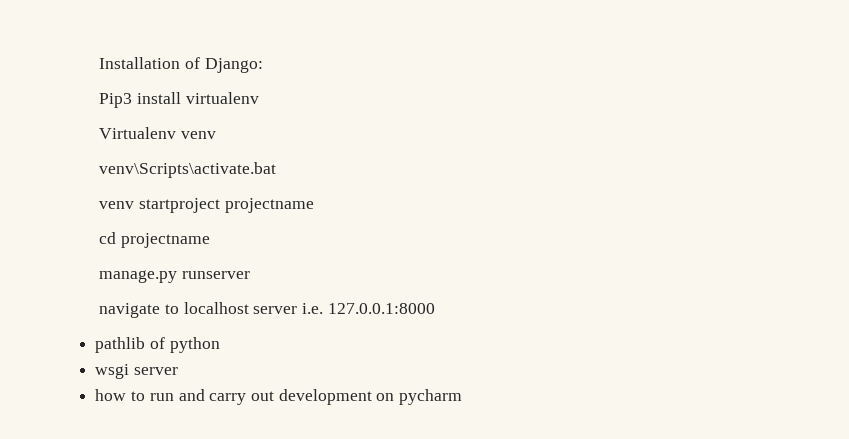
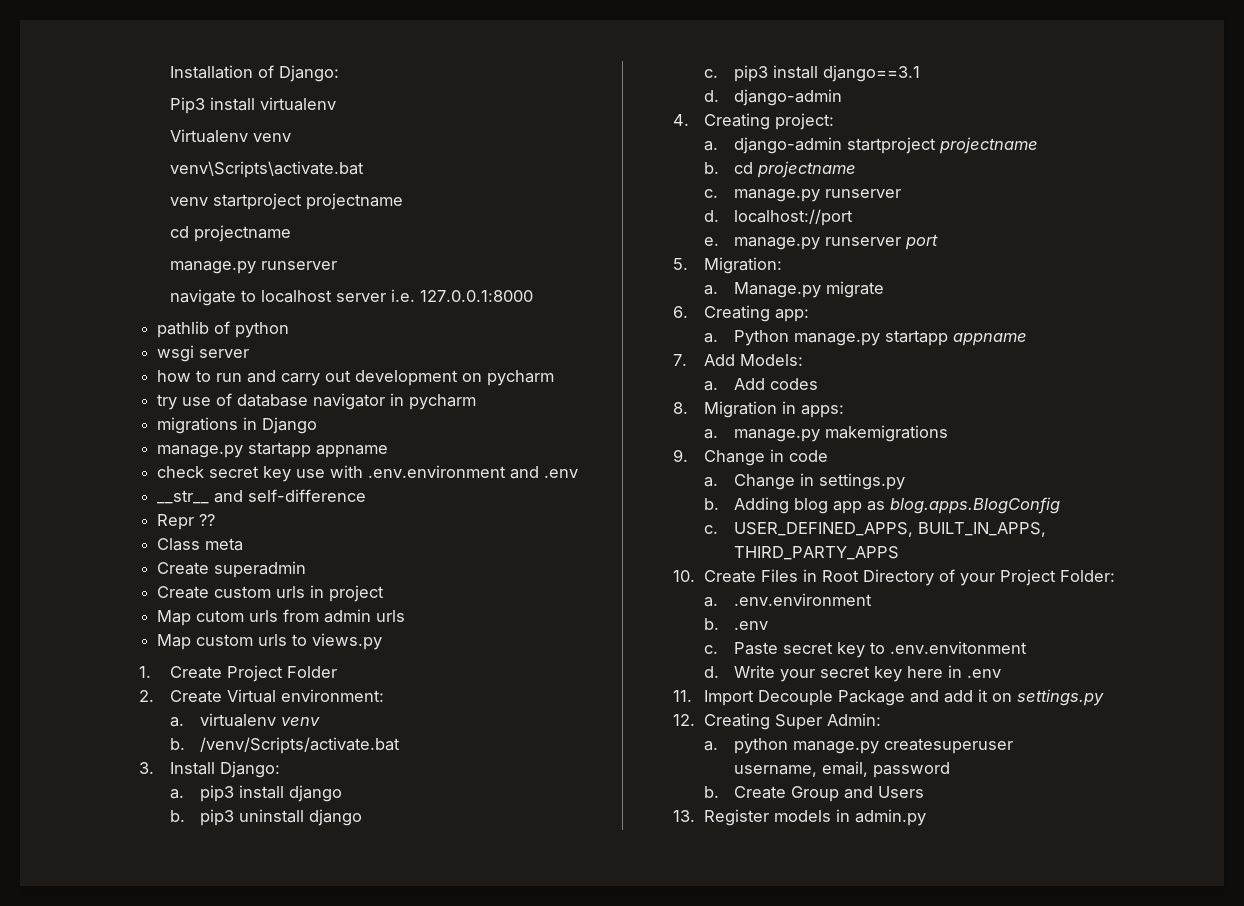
(463, 397) none -> [156,393,476,410] [156,417,317,434] [156,442,388,458] [156,465,578,482] [156,489,366,504] [156,514,215,530] [156,538,243,551] [156,561,306,578] [156,585,384,602] [156,609,405,626] [156,633,382,650] [138,665,337,682] [138,689,384,703] [169,713,321,727] [169,737,401,754] [138,761,280,778] [169,785,343,802] [169,809,363,826] [703,65,921,82] [703,89,843,106] [672,113,834,130] [703,137,1039,154] [703,161,857,178] [703,189,902,202] [703,209,854,226] [703,234,939,250] [672,257,782,274] [703,281,885,298] [672,305,809,322] [703,330,1028,346] [672,354,803,366] [703,378,819,391] [672,401,844,418] [703,425,949,442] [672,449,828,466] [703,473,906,490] [703,497,1061,514] [703,522,1047,537] [734,546,900,560] [672,569,1115,586] [703,593,873,607] [703,618,769,630] [703,641,1028,658] [703,665,1002,682] [672,689,1104,706] [672,713,881,730] [703,738,1014,754] [734,761,951,778] [703,786,925,802] [672,809,926,826] // try use of database navigator in pycharm // migrations in Django // manage.py startapp appname // check secret key use with .env.environment and .env // __str__ and self-difference // Repr ?? // Class meta // Create superadmin // Create custom urls in project // Map cutom urls from admin urls // Map custom urls to views.py // 1. Create Project Folder // 2. Create Virtual environment: // a. virtualenv venv // b. /venv/Scripts/activate.bat // 3. Install Django: // a. pip3 install django // b. pip3 uninstall django // c. pip3 install django==3.1 // d. django-admin // 4. Creating project: // a. django-admin startproject projectname // b. cd projectname // c. manage.py runserver // d. localhost://port // e. manage.py runserver port // 5. Migration: // a. Manage.py migrate // 6. Creating app: // a. Python manage.py startapp appname // 7. Add Models: // a. Add codes // 8. Migration in apps: // a. manage.py makemigrations // 9. Change in code // a. Change in settings.py // b. Adding blog app as blog.apps.BlogConfig // c. USER_DEFINED_APPS, BUILT_IN_APPS, THIRD_PARTY_APPS // 10. Create Files in Root Directory of your Project Folder: // a. .env.environment // b. .env // c. Paste secret key to .env.envitonment // d. Write your secret key here in .env // 11. Import Decouple Package and add it on settings.py // 12. Creating Super Admin: // a. python manage.py createsuperuser // username, email, password // b. Create Group and Users // 13. Register models in admin.py

